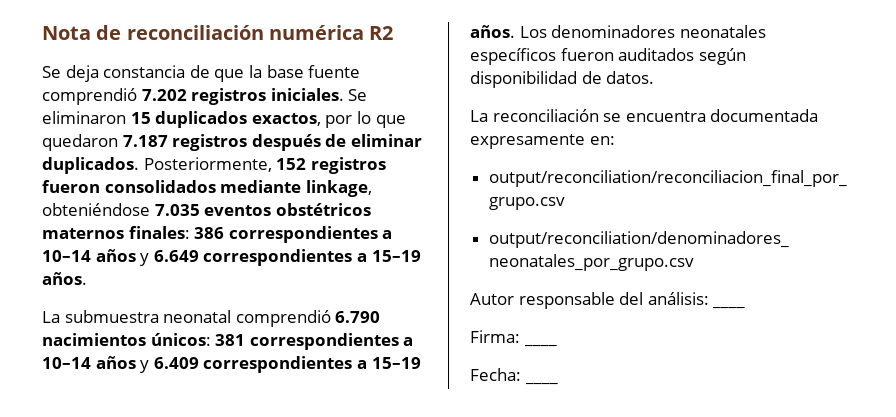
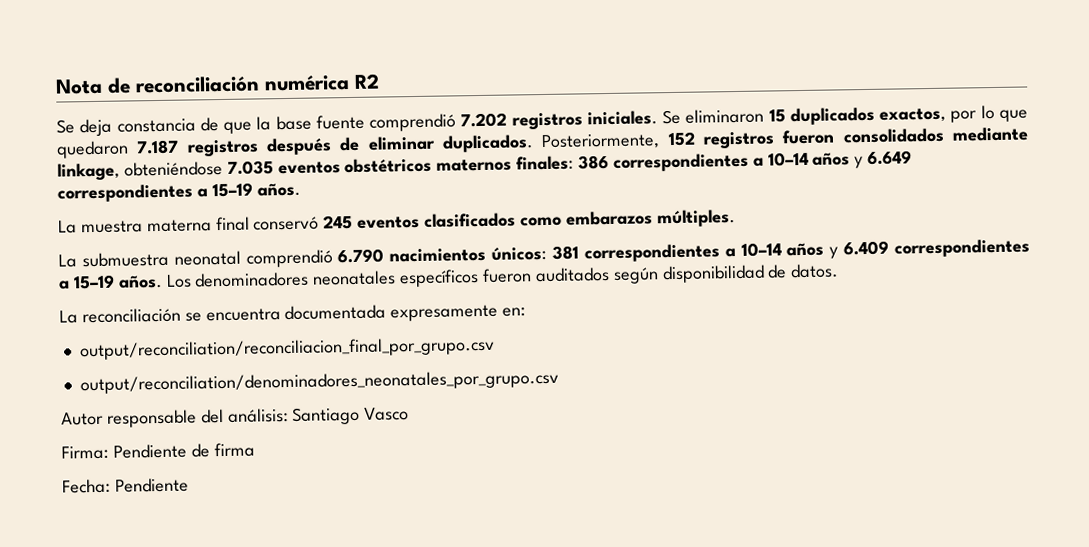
(87, 278) none -> [58,209,736,234] // La muestra materna final conservó 245 eventos clasificados como embarazos múltiples.
[712,305,746,309] ____ -> [292,406,410,425] Santiago Vasco
[523,343,557,347] ____ -> [112,442,255,459] Pendiente de firma
[524,381,558,385] ____ -> [114,477,189,493] Pendiente

